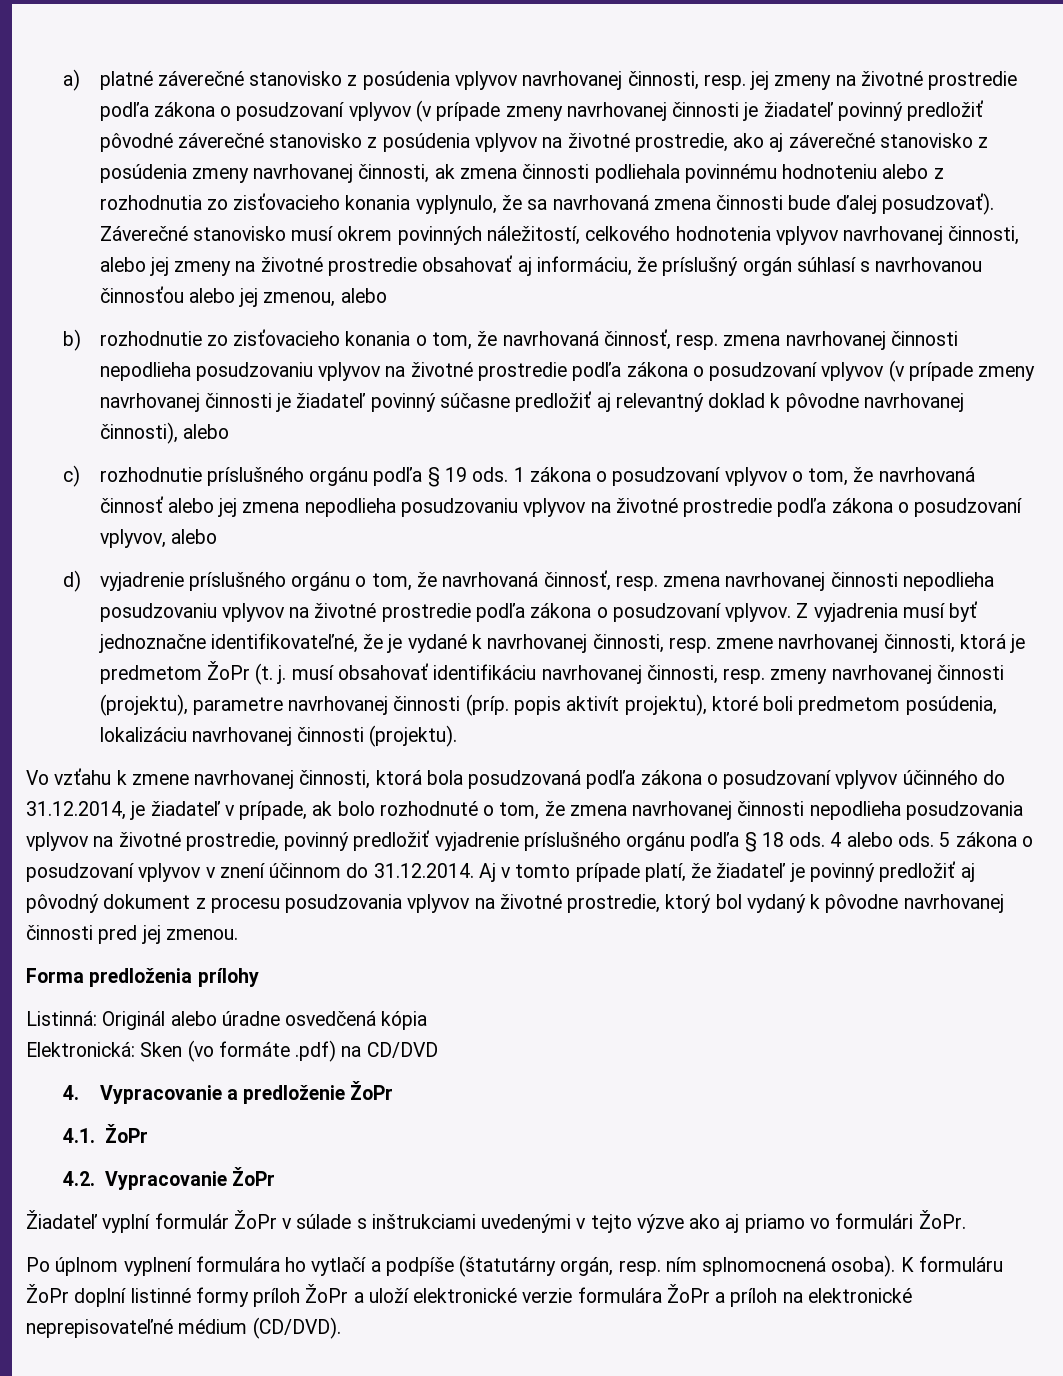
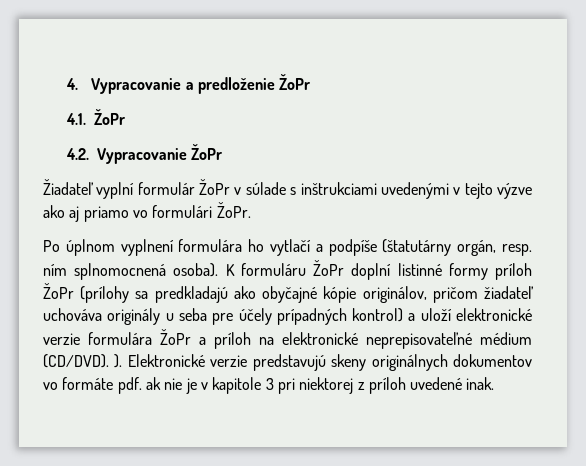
[62,69,1018,91] [99,100,984,122] [99,133,989,152] [99,164,944,183] [99,193,994,215] [99,226,1020,245] [99,255,983,276] [99,286,387,307] [62,329,958,351] [99,360,1036,382] [99,391,964,412] [99,422,229,444] [62,465,975,487] [99,496,1023,517] [99,529,217,548] [62,570,994,592] [99,601,978,622] [98,633,1026,653] [99,661,1004,685] [99,694,997,716] [99,725,458,747] [26,768,1005,789] [26,801,1023,820] [26,830,1033,852] [26,861,975,882] [26,894,1004,913] [26,925,238,944] [26,968,259,987] [26,1011,428,1030] [26,1040,438,1062] a) platné záverečné stanovisko z posúdenia vplyvov navrhovanej činnosti, resp. jej zmeny na životné prostredie podľa zákona o posudzovaní vplyvov (v prípade zmeny navrhovanej činnosti je žiadateľ povinný predložiť pôvodné záverečné stanovisko z posúdenia vplyvov na životné prostredie, ako aj záverečné stanovisko z posúdenia zmeny navrhovanej činnosti, ak zmena činnosti podliehala povinnému hodnoteniu alebo z rozhodnutia zo zisťovacieho konania vyplynulo, že sa navrhovaná zmena činnosti bude ďalej posudzovať). Záverečné stanovisko musí okrem povinných náležitostí, celkového hodnotenia vplyvov navrhovanej činnosti, alebo jej zmeny na životné prostredie obsahovať aj informáciu, že príslušný orgán súhlasí s navrhovanou činnosťou alebo jej zmenou, alebo // b) rozhodnutie zo zisťovacieho konania o tom, že navrhovaná činnosť, resp. zmena navrhovanej činnosti nepodlieha posudzovaniu vplyvov na životné prostredie podľa zákona o posudzovaní vplyvov (v prípade zmeny navrhovanej činnosti je žiadateľ povinný súčasne predložiť aj relevantný doklad k pôvodne navrhovanej činnosti), alebo // c) rozhodnutie príslušného orgánu podľa § 19 ods. 1 zákona o posudzovaní vplyvov o tom, že navrhovaná činnosť alebo jej zmena nepodlieha posudzovaniu vplyvov na životné prostredie podľa zákona o posudzovaní vplyvov, alebo // d) vyjadrenie príslušného orgánu o tom, že navrhovaná činnosť, resp. zmena navrhovanej činnosti nepodlieha posudzovaniu vplyvov na životné prostredie podľa zákona o posudzovaní vplyvov. Z vyjadrenia musí byť jednoznačne identifikovateľné, že je vydané k navrhovanej činnosti, resp. zmene navrhovanej činnosti, ktorá je predmetom ŽoPr (t. j. musí obsahovať identifikáciu navrhovanej činnosti, resp. zmeny navrhovanej činnosti (projektu), parametre navrhovanej činnosti (príp. popis aktivít projektu), ktoré boli predmetom posúdenia, lokalizáciu navrhovanej činnosti (projektu). // Vo vzťahu k zmene navrhovanej činnosti, ktorá bola posudzovaná podľa zákona o posudzovaní vplyvov účinného do 31.12.2014, je žiadateľ v prípade, ak bolo rozhodnuté o tom, že zmena navrhovanej činnosti nepodlieha posudzovania vplyvov na životné prostredie, povinný predložiť vyjadrenie príslušného orgánu podľa § 18 ods. 4 alebo ods. 5 zákona o posudzovaní vplyvov v znení účinnom do 31.12.2014. Aj v tomto prípade platí, že žiadateľ je povinný predložiť aj pôvodný dokument z procesu posudzovania vplyvov na životné prostredie, ktorý bol vydaný k pôvodne navrhovanej činnosti pred jej zmenou. // Forma predloženia prílohy // Listinná: Originál alebo úradne osvedčená kópia // Elektronická: Sken (vo formáte .pdf) na CD/DVD // -> (66, 84) none
(349, 1293) none -> [80,286,534,303] [43,308,404,325] (prílohy sa predkladajú ako obyčajné kópie originálov, pričom žiadateľ uchováva originály u seba pre účely prípadných kontrol)
(341, 1328) none -> [114,354,533,371] [43,377,495,394] ). Elektronické verzie predstavujú skeny originálnych dokumentov vo formáte pdf. ak nie je v kapitole 3 pri niektorej z príloh uvedené inak.

